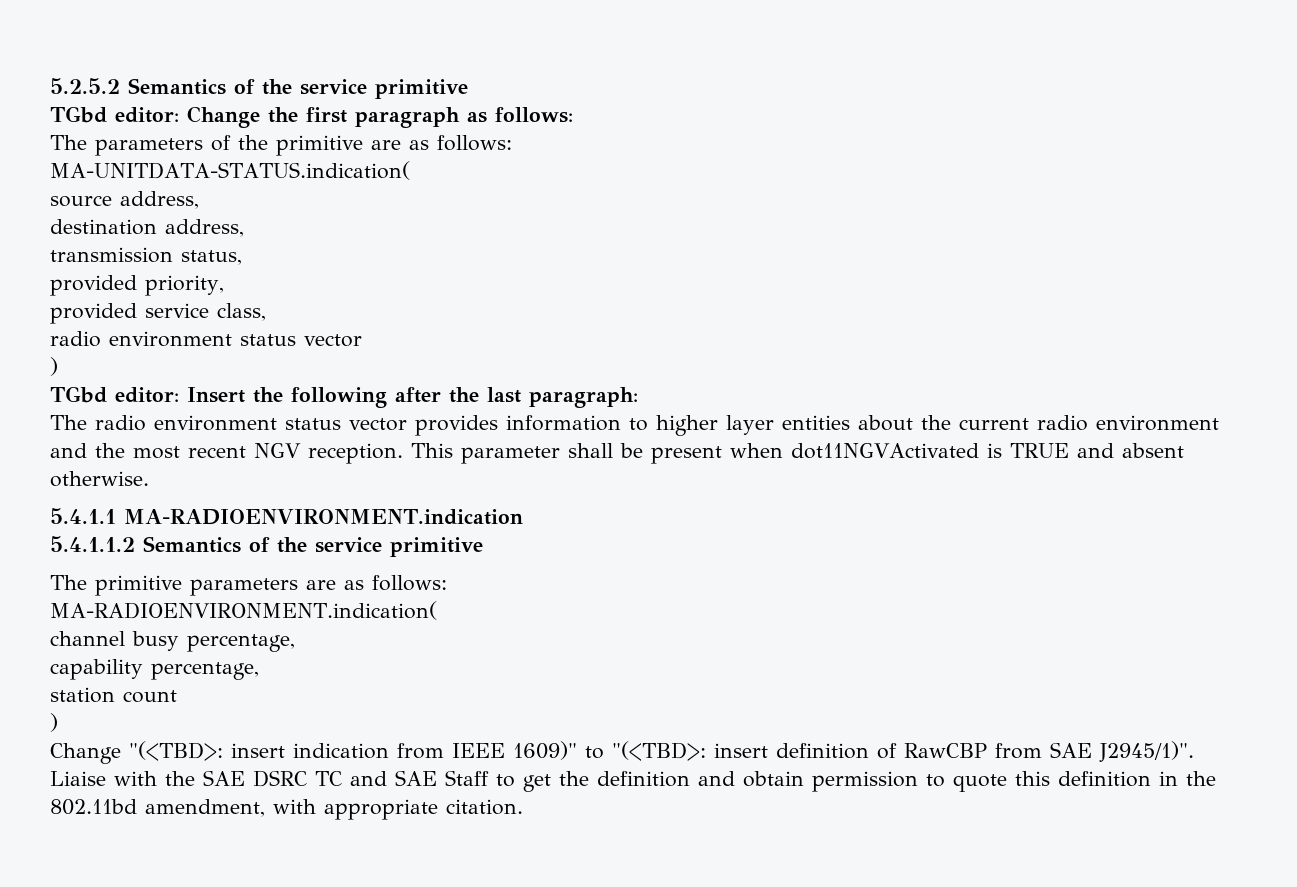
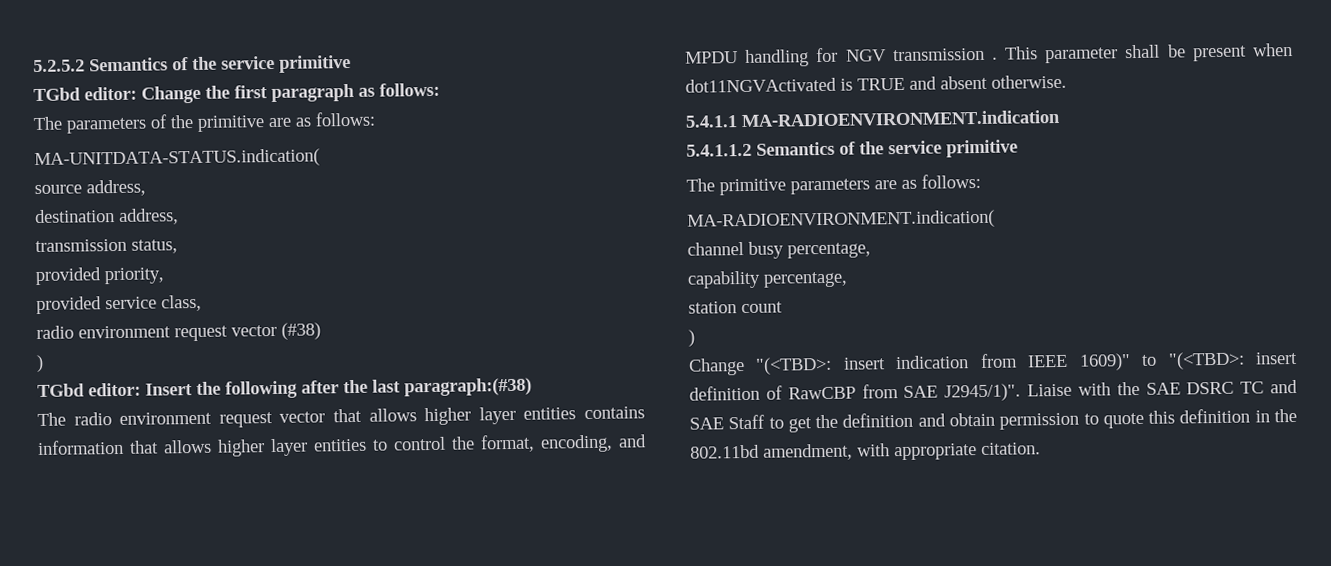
[240,334,362,347] status vector -> [174,322,321,342] request vector (#38)
[529,387,638,408] paragraph: -> [404,377,532,397] paragraph:(#38)
[285,415,1219,436] [50,443,403,464] status vector provides information to higher layer entities about the current radio environment and the most recent NGV reception. -> [218,406,646,428] [37,434,647,457] [685,47,998,67] request vector that allows higher layer entities contains information that allows higher layer entities to control the format, encoding, and MPDU handling for NGV transmission .

